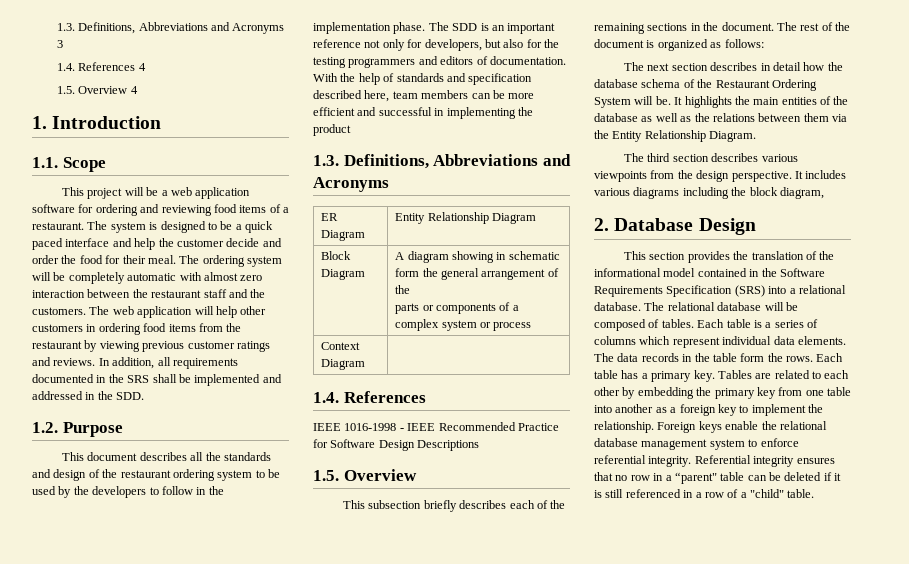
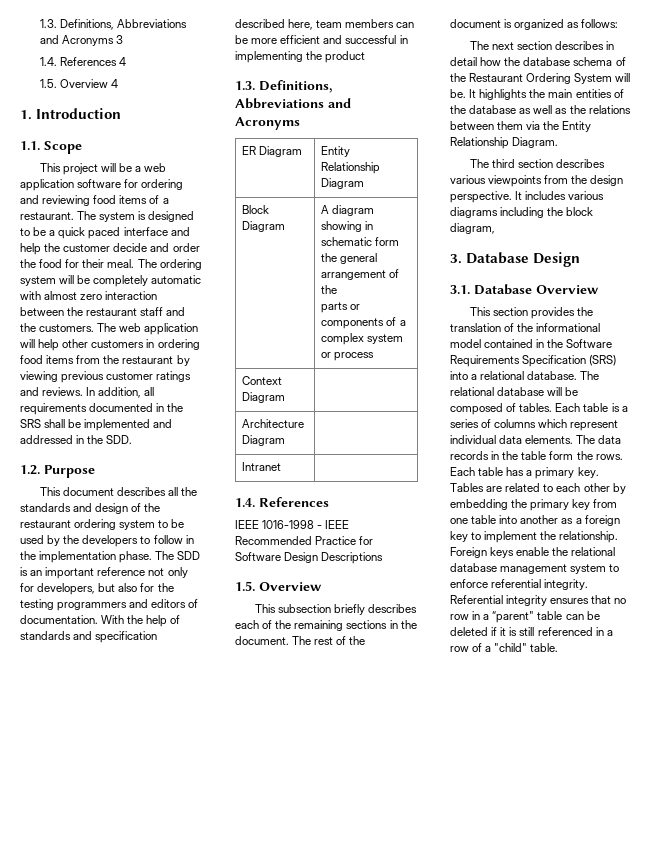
(366, 364) none -> [242,419,305,428] [242,435,286,446] [242,462,282,471] // Architecture Diagram | // Intranet |
[594,218,609,231] 2. -> [450,254,462,264] 3.
(756, 226) none -> [450,284,599,295] // 3.1. Database Overview

